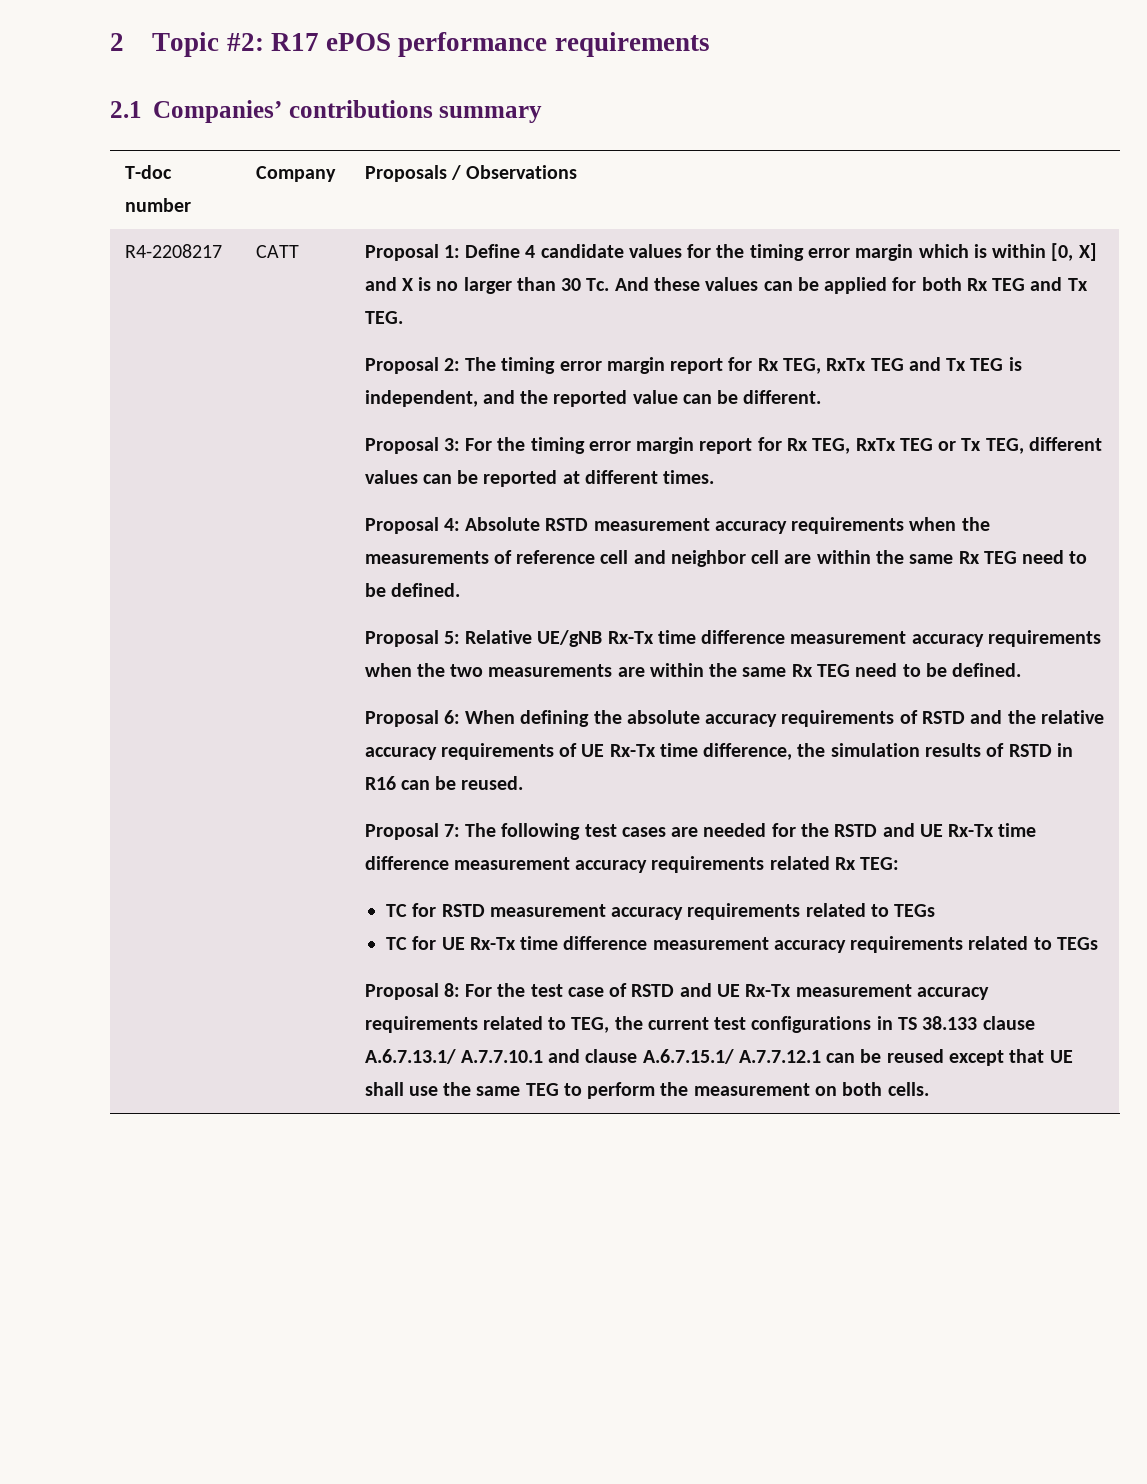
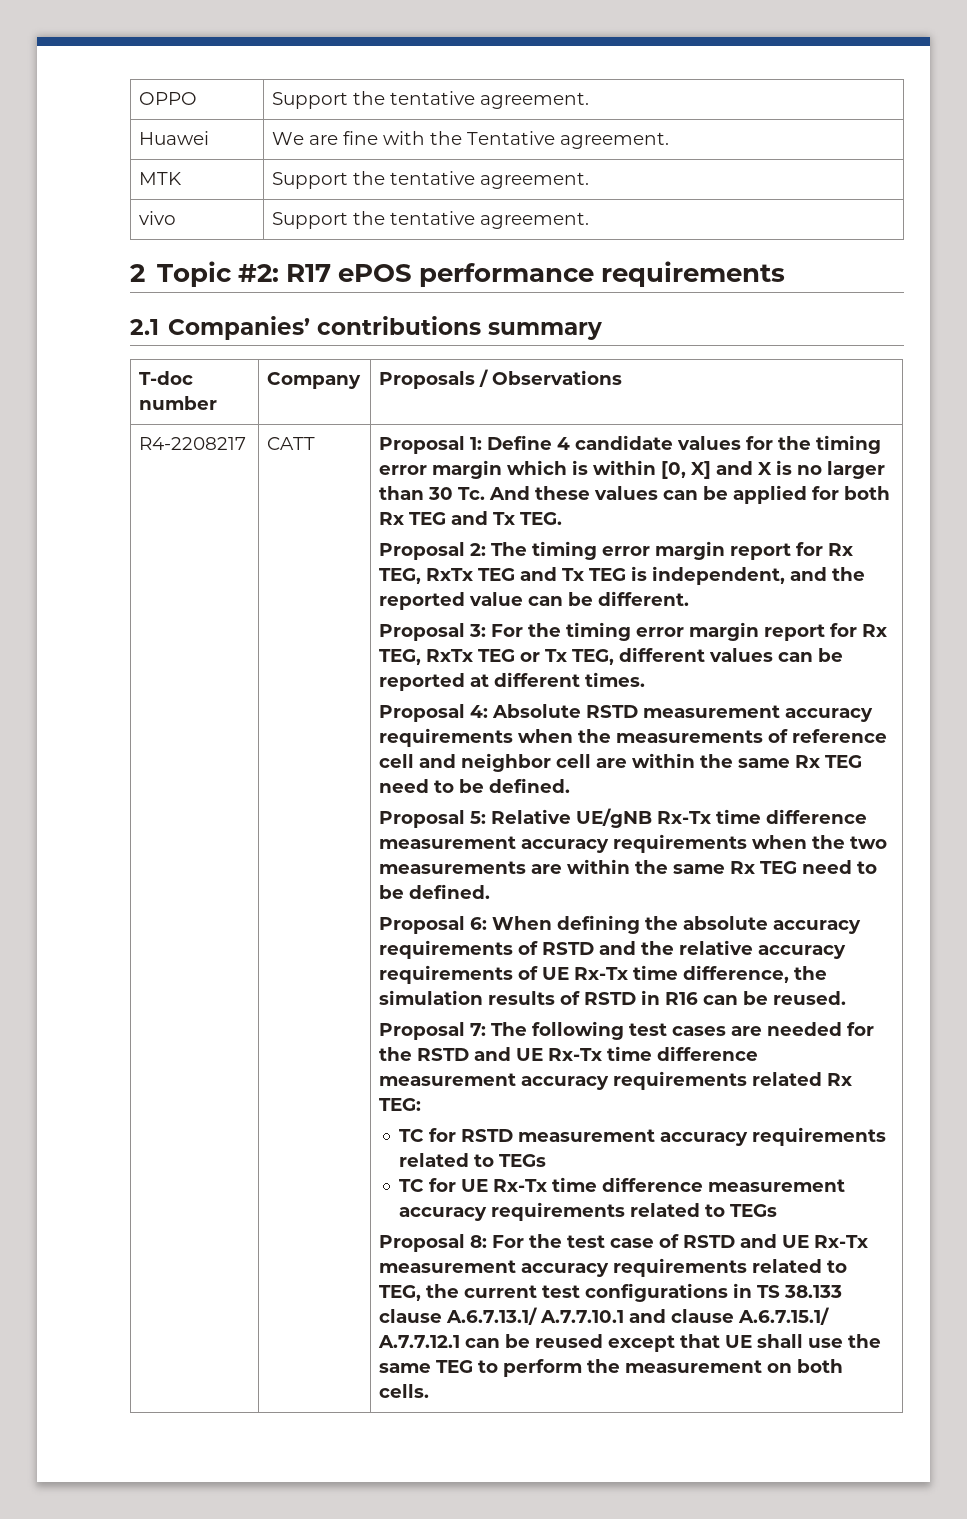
(110, 42) none -> [139,92,198,105] [272,91,590,109] [139,131,210,145] [272,131,670,149] [139,172,183,185] [272,171,590,189] [139,211,177,225] [272,211,590,229] OPPO | Support the tentative agreement. // Huawei | We are fine with the Tentative agreement. // MTK | Support the tentative agreement. // vivo | Support the tentative agreement. //

